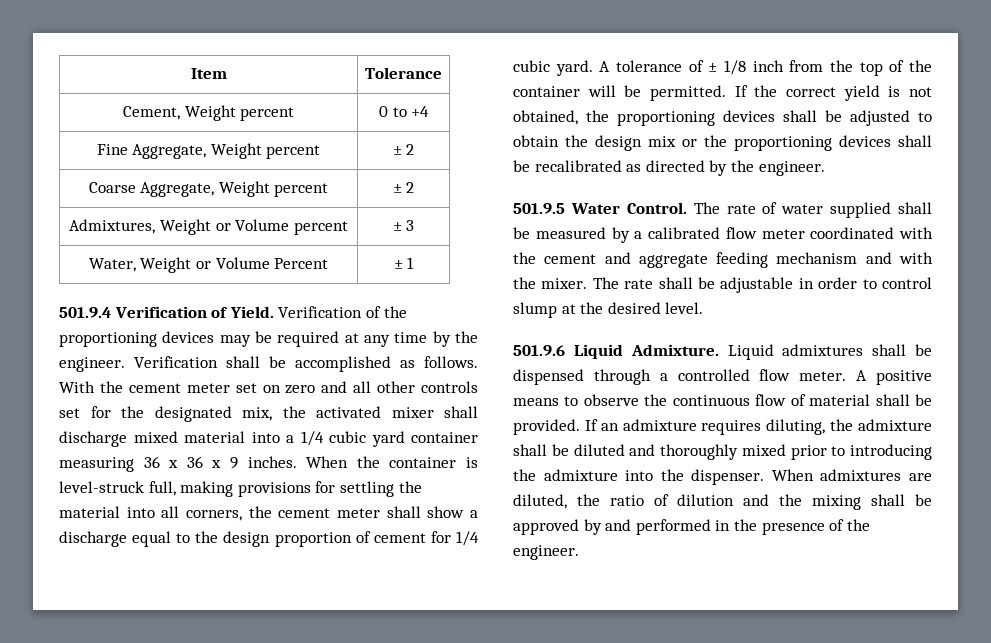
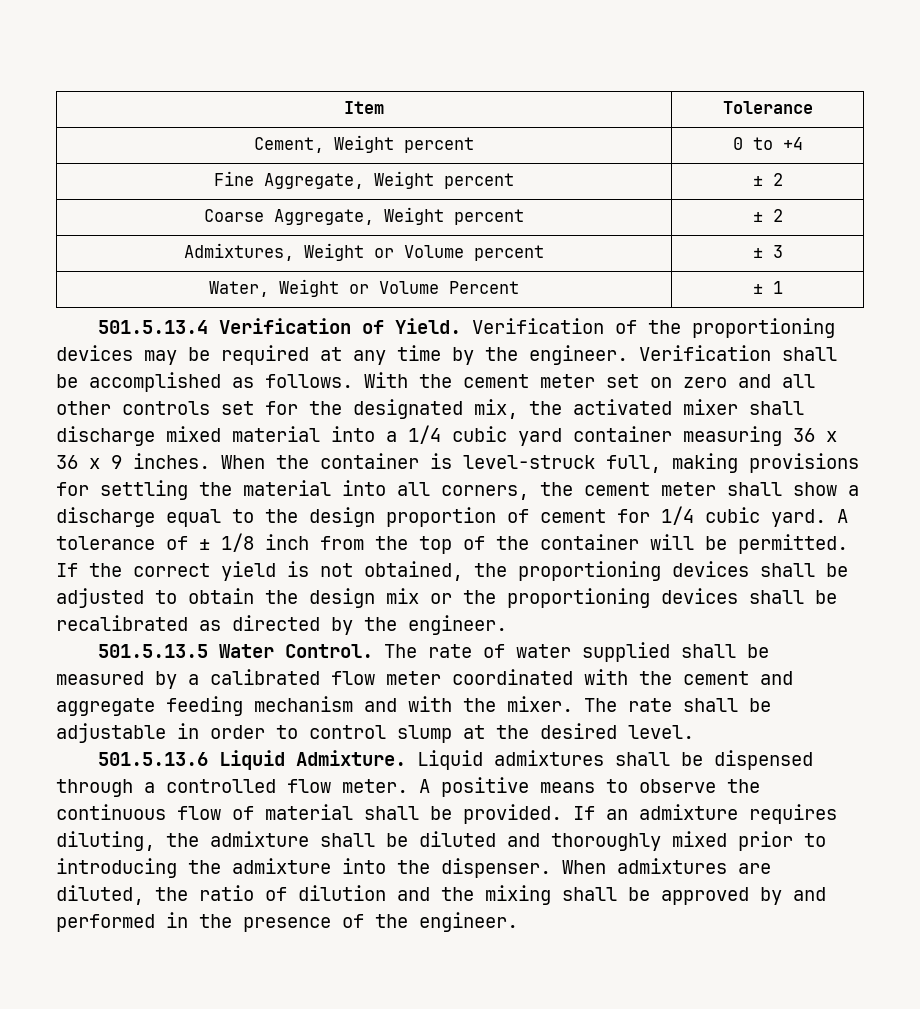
[59,307,111,318] 501.9.4 -> [97,320,208,334] 501.5.13.4
[513,203,565,214] 501.9.5 -> [97,644,208,658] 501.5.13.5
[513,345,565,356] 501.9.6 -> [97,752,208,766] 501.5.13.6

